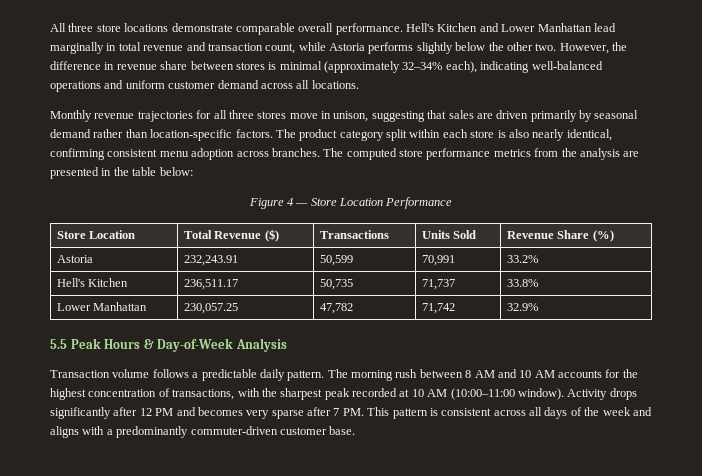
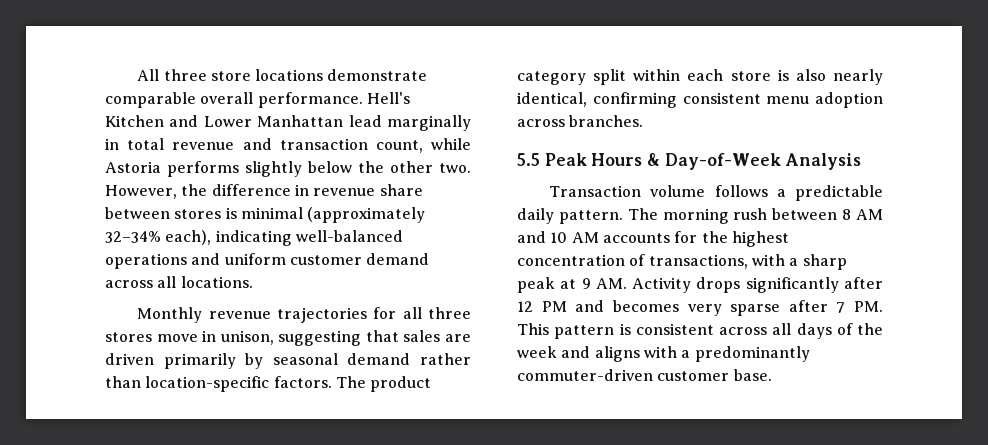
[323,148,640,160] [50,167,193,179] [248,197,453,209] [57,230,136,239] [184,229,279,242] [320,230,390,239] [422,230,477,239] [507,230,614,242] [57,255,94,263] [184,255,239,266] [320,255,354,266] [422,255,456,266] [507,255,539,263] [57,278,129,287] [184,279,239,290] [320,279,354,290] [422,279,456,290] [507,279,539,287] [57,302,148,311] [184,303,239,314] [320,303,354,314] [422,303,456,314] [507,303,539,311] The computed store performance metrics from the analysis are presented in the table below: // Figure 4 — Store Location Performance // Store Location | Total Revenue ($) | Transactions | Units Sold | Revenue Share (%) // Astoria | 232,243.91 | 50,599 | 70,991 | 33.2% // Hell's Kitchen | 236,511.17 | 50,735 | 71,737 | 33.8% // Lower Manhattan | 230,057.25 | 47,782 | 71,742 | 32.9% -> (644, 121) none
[261,388,564,400] the sharpest peak recorded at 10 AM (10:00–11:00 window). -> [789,254,847,270] [517,277,627,293] a sharp peak at 9 AM.

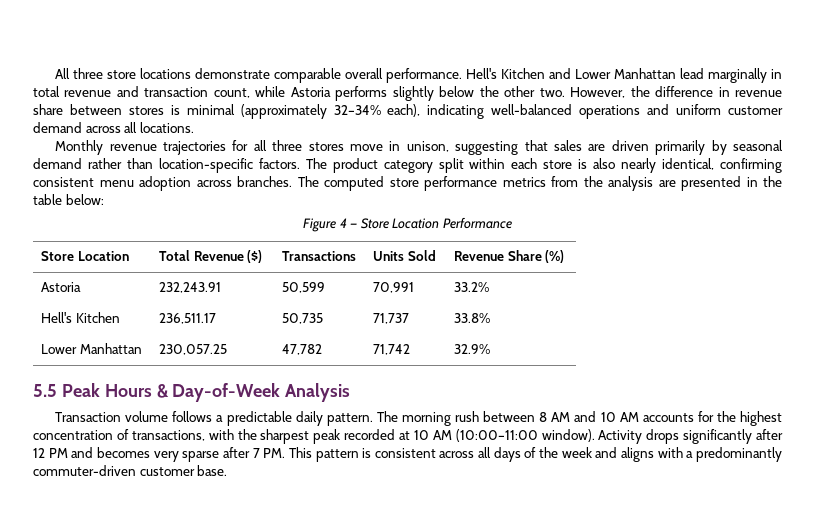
(644, 121) none -> [297,176,782,191] [33,194,104,205] [302,217,513,232] [41,251,129,261] [159,250,263,263] [282,251,357,261] [373,250,436,261] [454,250,565,263] [41,282,82,292] [159,282,222,293] [282,282,326,293] [373,282,415,293] [454,282,490,292] [41,312,120,323] [159,313,217,324] [282,313,324,324] [373,313,410,324] [454,313,491,323] [41,343,142,354] [159,344,228,355] [282,344,323,355] [373,344,411,355] [454,344,491,354] The computed store performance metrics from the analysis are presented in the table below: // Figure 4 — Store Location Performance // Store Location | Total Revenue ($) | Transactions | Units Sold | Revenue Share (%) // Astoria | 232,243.91 | 50,599 | 70,991 | 33.2% // Hell's Kitchen | 236,511.17 | 50,735 | 71,737 | 33.8% // Lower Manhattan | 230,057.25 | 47,782 | 71,742 | 32.9%
[789,254,847,270] [517,277,627,293] a sharp peak at 9 AM. -> [237,429,595,444] the sharpest peak recorded at 10 AM (10:00–11:00 window).

